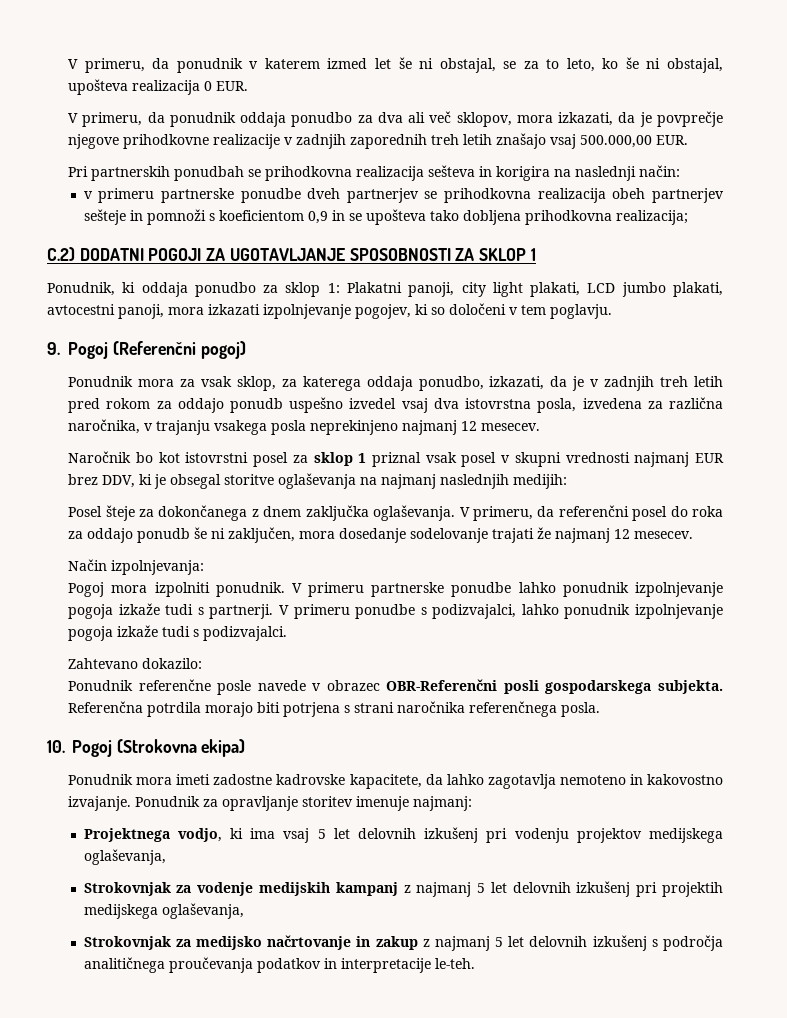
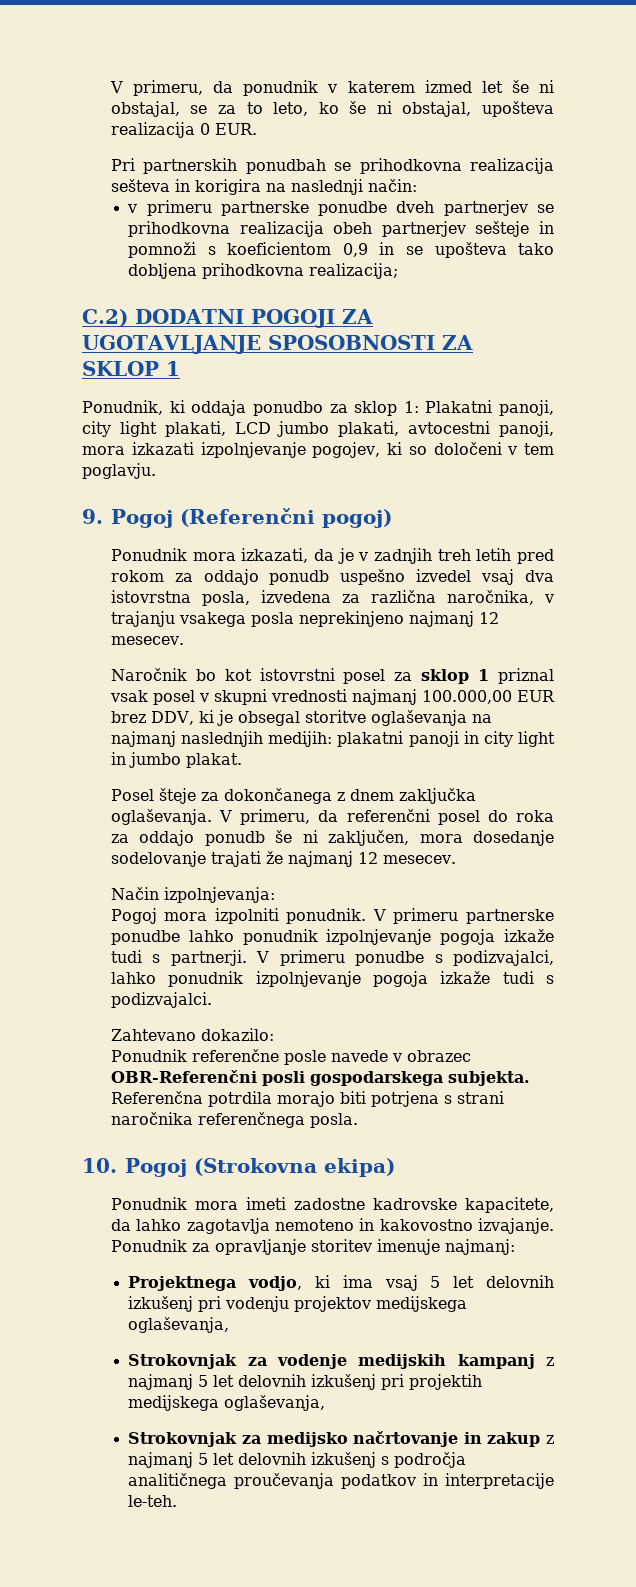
[68,111,724,127] [68,133,689,149] // V primeru, da ponudnik oddaja ponudbo za dva ali več sklopov, mora izkazati, da je povprečje njegove prihodkovne realizacije v zadnjih zaporednih treh letih znašajo vsaj 500.000,00 EUR. -> (257, 129) none
[180,376,484,391] za vsak sklop, za katerega oddaja ponudbo, -> (236, 556) none
(690, 459) none -> [421,690,512,704] 100.000,00
(568, 481) none -> [337,731,555,747] [110,752,242,768] plakatni panoji in city light in jumbo plakat.

